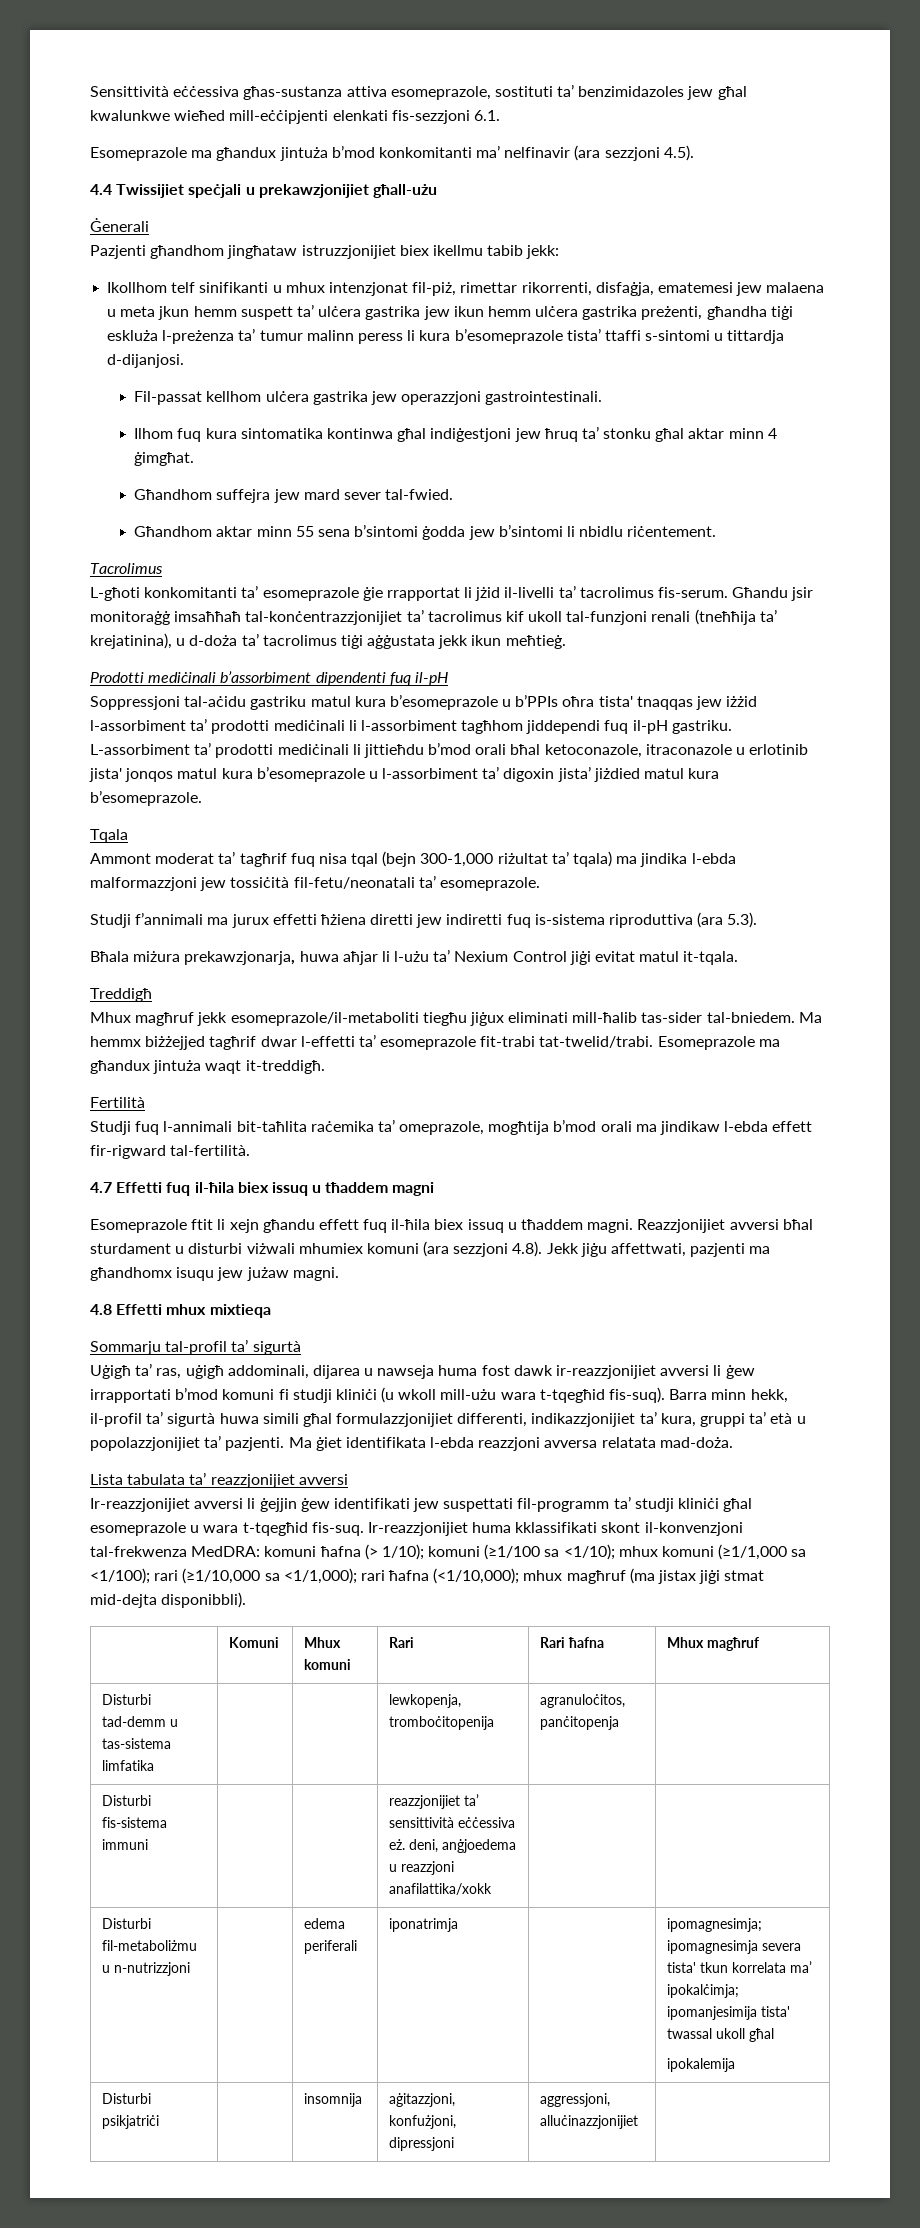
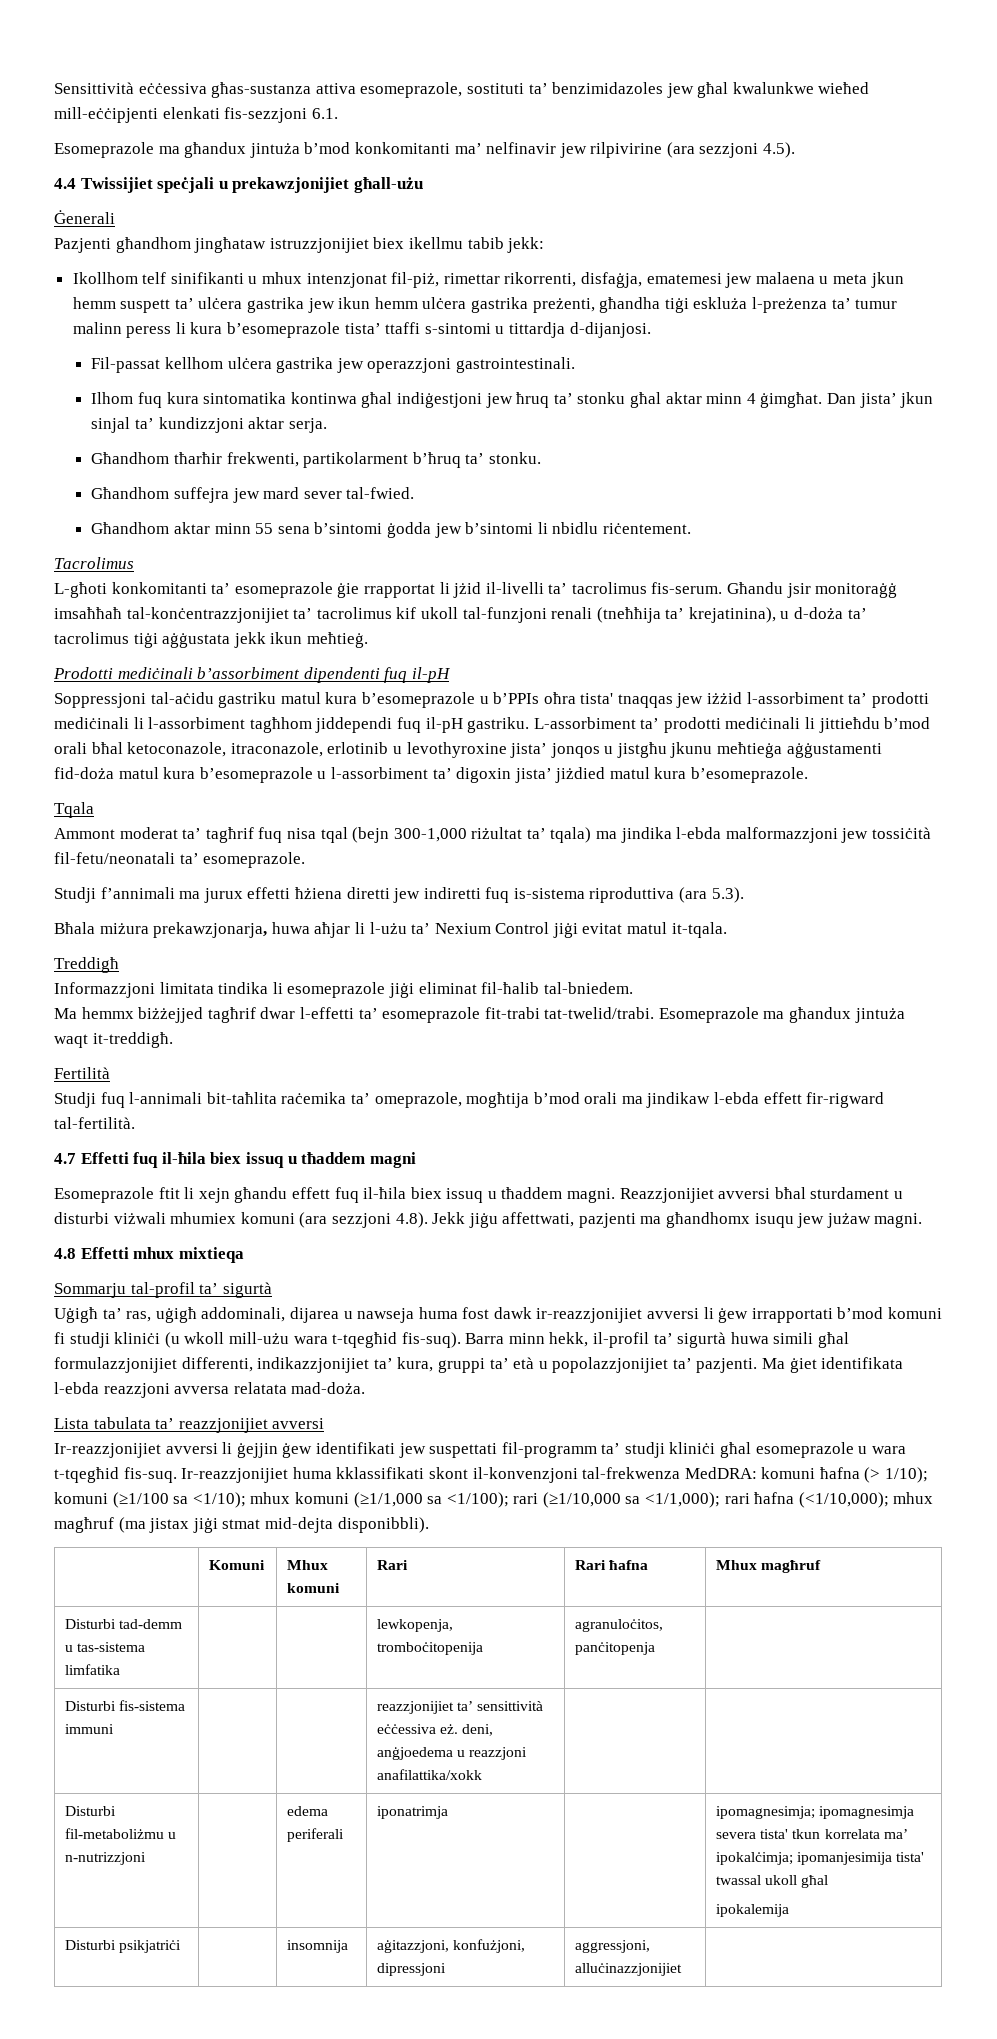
(571, 152) none -> [559,142,663,158] jew rilpivirine
(195, 459) none -> [826,392,934,408] [91,417,327,433] [91,452,542,468] Dan jista’ jkun sinjal ta’ kundizzjoni aktar serja. // Għandhom tħarħir frekwenti, partikolarment b’ħruq ta’ stonku.
[645,744,809,755] [89,768,174,782] itraconazole u erlotinib jista' jonqos -> [230,742,882,758] [54,767,114,779] itraconazole, erlotinib u levothyroxine jista’ jonqos u jistgħu jkunu meħtieġa aġġustamenti fid-doża
[90,1012,703,1026] Mhux magħruf jekk esomeprazole/il-metaboliti tiegħu jiġux eliminati mill-ħalib tas-sider -> [54,982,540,998] Informazzjoni limitata tindika li esomeprazole jiġi eliminat fil-ħalib
(795, 1017) none -> (633, 988) //

